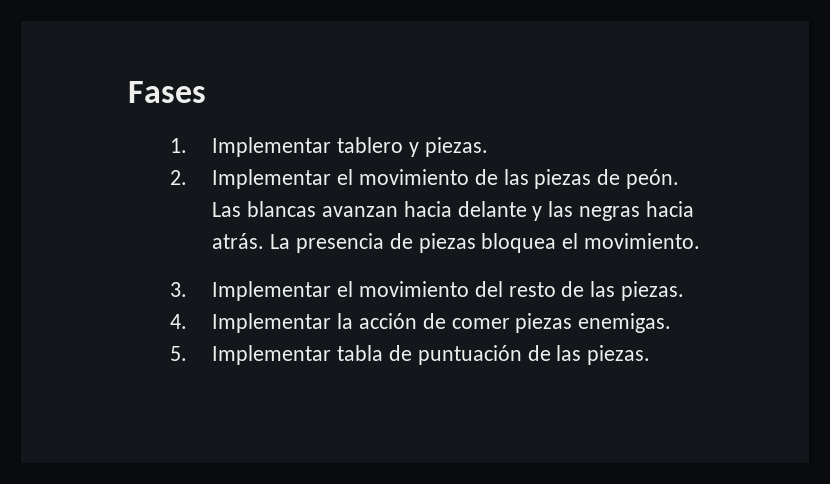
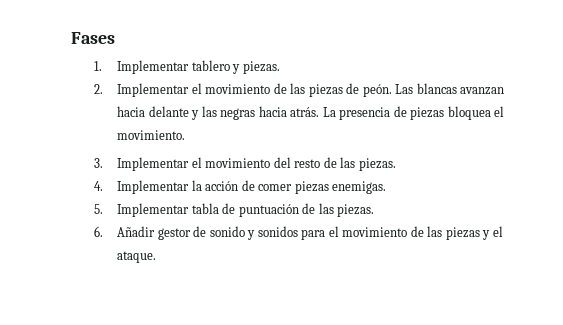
(651, 355) none -> [94,226,503,240] [117,251,157,263] // 6. Añadir gestor de sonido y sonidos para el movimiento de las piezas y el ataque.

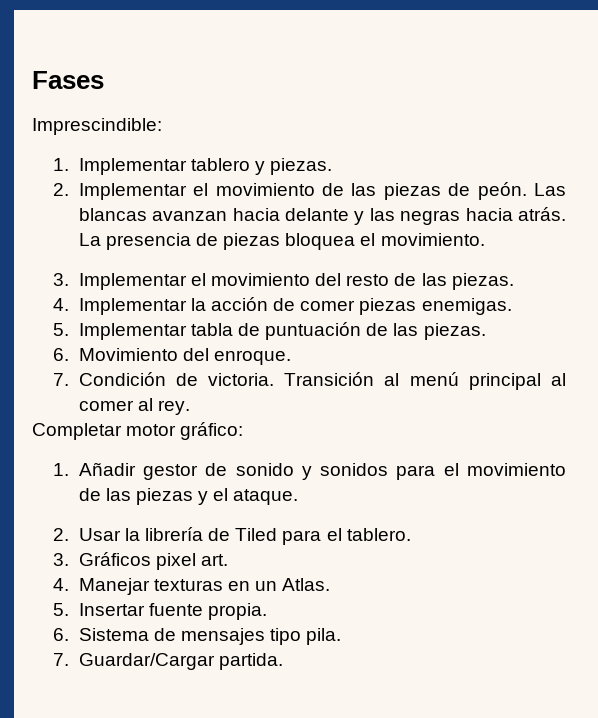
(115, 38) none -> [32,118,162,135] // Imprescindible:
(104, 231) none -> [78,348,291,365] [53,372,566,390] [78,398,190,415] [32,422,244,440] [53,463,70,476] Movimiento del enroque. // 7. Condición de victoria. Transición al menú principal al comer al rey. // Completar motor gráfico: // 1.
(157, 257) none -> [53,527,411,545] [53,552,228,570] [53,578,331,595] [53,603,267,620] [53,628,342,645] [53,653,283,670] // 2. Usar la librería de Tiled para el tablero. // 3. Gráficos pixel art. // 4. Manejar texturas en un Atlas. // 5. Insertar fuente propia. // 6. Sistema de mensajes tipo pila. // 7. Guardar/Cargar partida.

